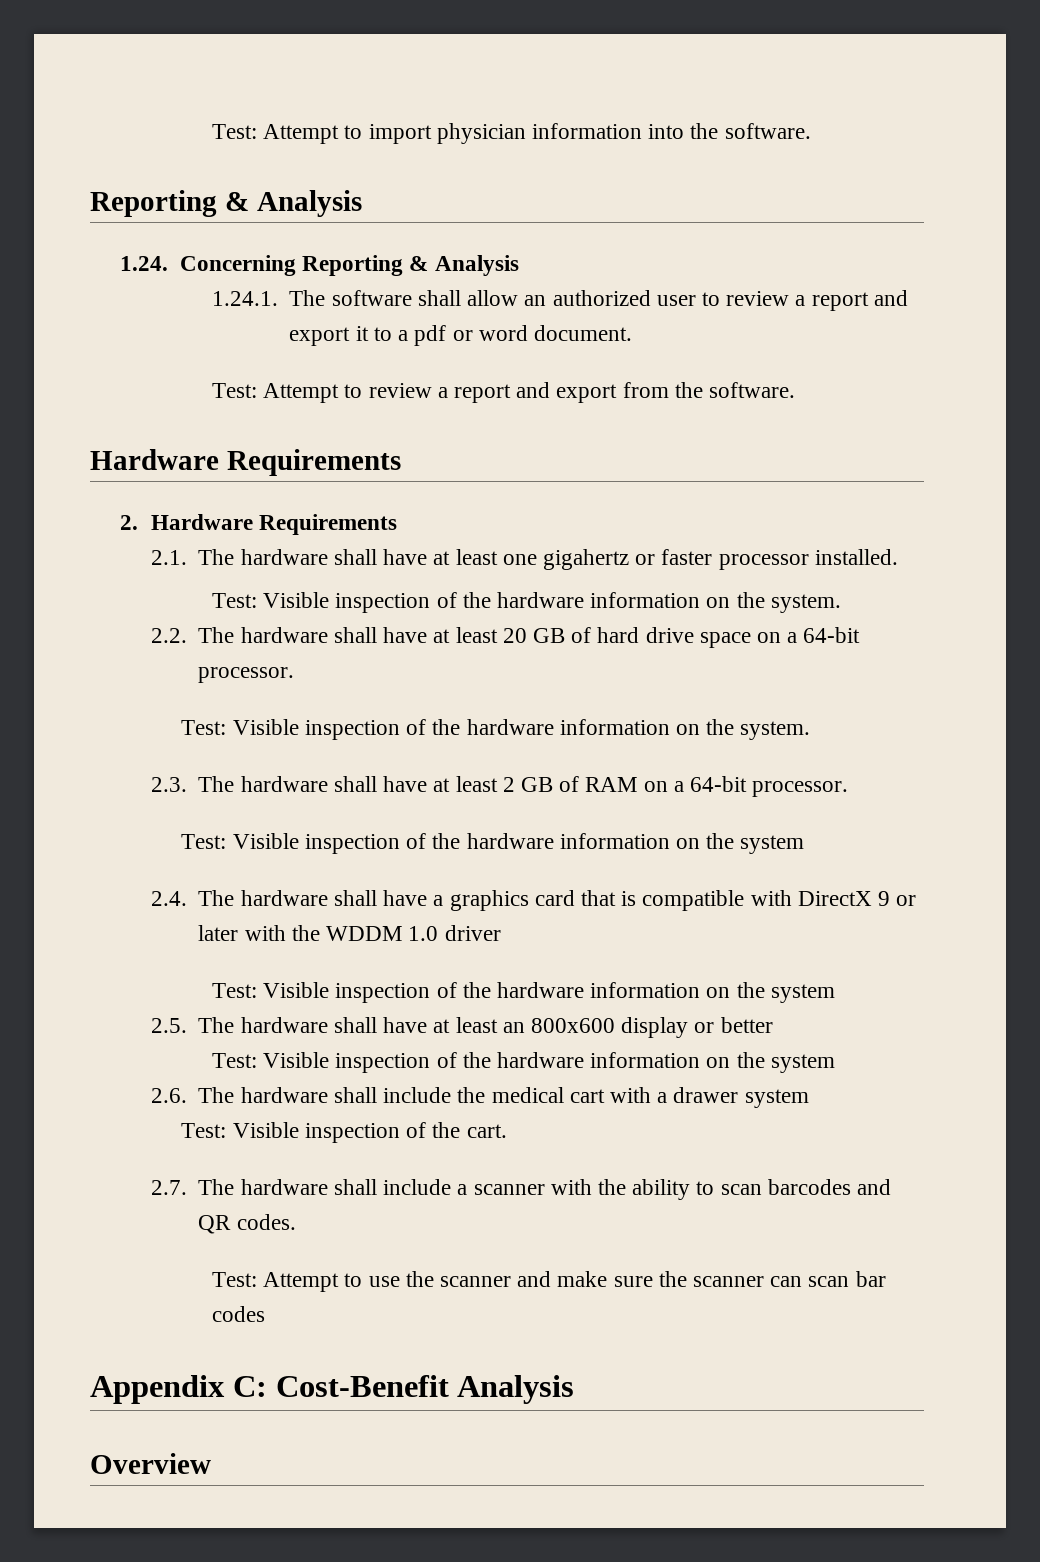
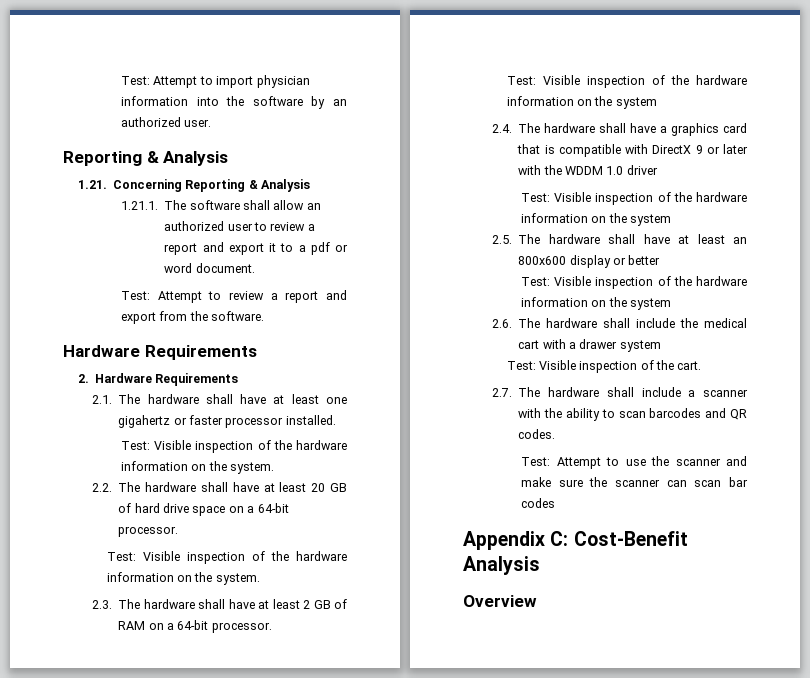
[724,123,811,139] [90,190,362,217] [120,256,169,271] software. // Reporting & Analysis // 1.24. -> [252,96,348,109] [121,117,212,127] [63,151,229,166] [77,180,107,189] software by an authorized user. // Reporting & Analysis // 1.21.
[211,291,278,306] 1.24.1. -> [121,201,159,210] 1.21.1.

